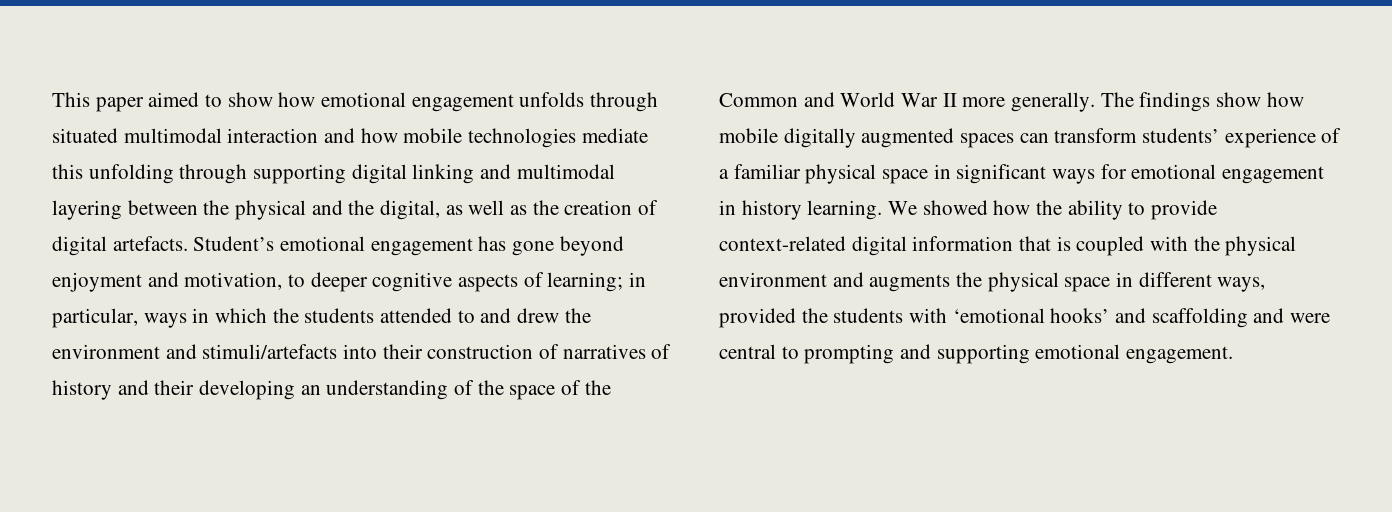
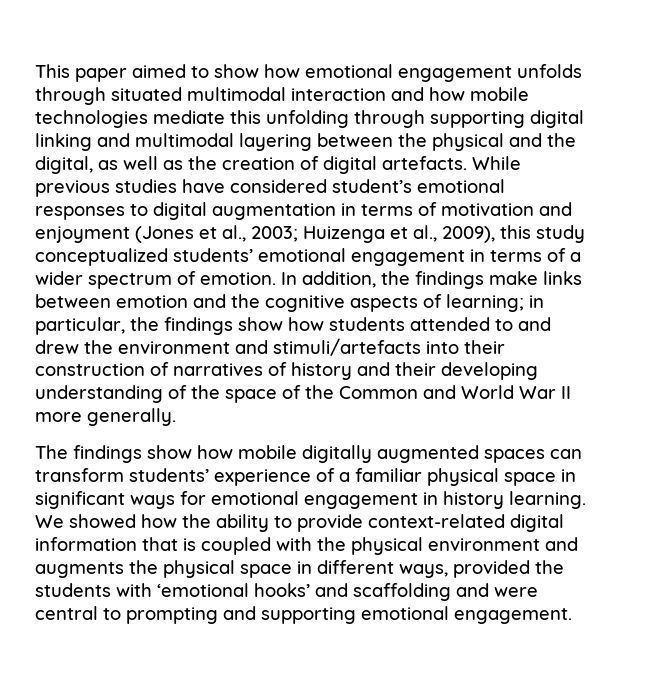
[193,236,624,256] [52,272,368,292] Student’s emotional engagement has gone beyond enjoyment and motivation, to deeper -> [472,156,521,170] [35,179,505,197] [35,202,572,220] [35,225,585,243] [35,248,581,266] [35,271,582,289] [35,294,260,308] While previous studies have considered student’s emotional responses to digital augmentation in terms of motivation and enjoyment (Jones et al., 2003; Huizenga et al., 2009), this study conceptualized students’ emotional engagement in terms of a wider spectrum of emotion. In addition, the findings make links between emotion and the
[143,308,299,328] ways in which the -> [130,317,324,335] the findings show how
[300,385,321,395] an -> (538, 371) none
(1096, 102) none -> (176, 417) //

